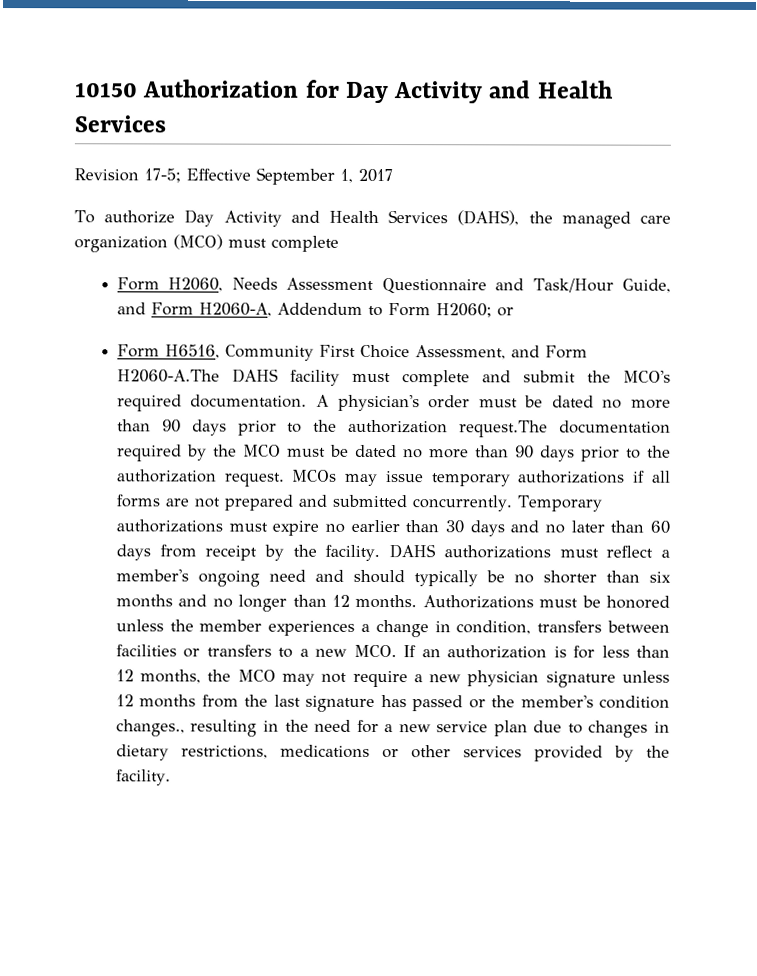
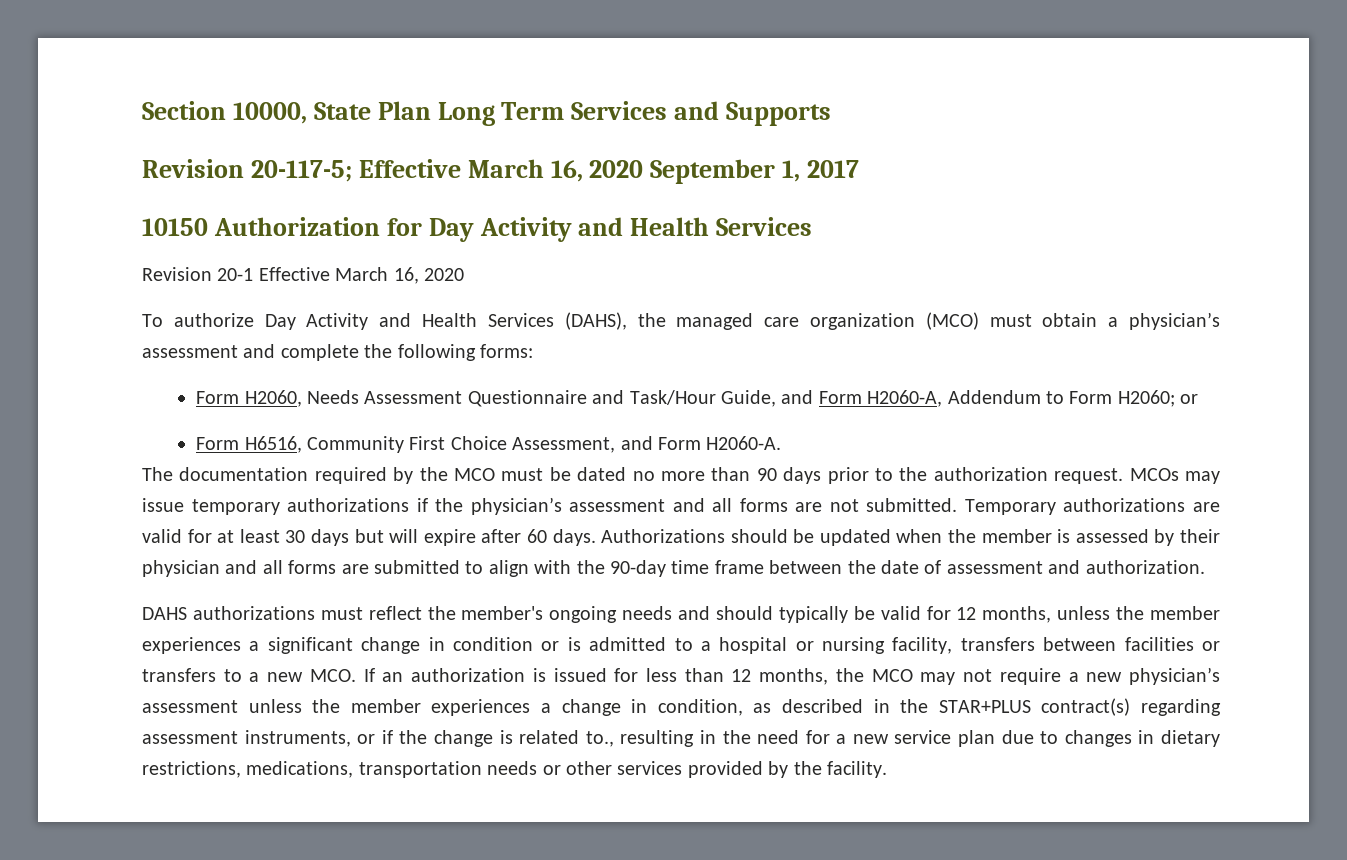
(75, 90) none -> [142,101,832,126] [142,159,860,184] Section 10000, State Plan Long Term Services and Supports // Revision 20-117-5; Effective March 16, 2020 September 1, 2017 //
[144,167,393,185] 17-5; Effective September 1, 2017 -> [217,267,464,284] 20-1 Effective March 16, 2020
[271,235,339,252] complete -> [1042,312,1220,330] [142,344,533,361] obtain a physician’s assessment and complete the following forms:
[116,368,671,387] [116,394,671,412] [116,419,549,438] H2060-A.The DAHS facility must complete and submit the MCO's required documentation. A physician's order must be dated no more than 90 days prior to the authorization request.The -> [706,436,782,450] [142,467,173,481] H2060-A. // The
[652,470,671,483] [115,494,602,512] [115,519,670,537] [115,544,381,562] all forms are not prepared and submitted concurrently. Temporary authorizations must expire no earlier than 30 days and no later than 60 days from receipt by the facility. -> [435,497,1220,515] [142,529,1221,546] [142,560,1205,577] the physician’s assessment and all forms are not submitted. Temporary authorizations are valid for at least 30 days but will expire after 60 days. Authorizations should be updated when the member is assessed by their physician and all forms are submitted to align with the 90-day time frame between the date of assessment and authorization. //
[661,549,670,558] a -> [427,606,456,620] the
[268,569,306,582] need -> [622,606,673,620] needs
[513,570,671,584] [115,594,671,612] [115,619,532,638] no shorter than six months and no longer than 12 months. Authorizations must be honored unless the member experiences a change in condition, -> [880,606,1221,623] [142,637,953,654] valid for 12 months, unless the member experiences a significant change in condition or is admitted to a hospital or nursing facility,
(567, 652) none -> [553,668,607,682] issued
[467,670,670,688] [115,694,670,712] [115,719,185,737] physician signature unless 12 months from the last signature has passed or the member's condition changes., -> [1129,667,1221,685] [142,698,1222,716] [142,730,614,747] physician’s assessment unless the member experiences a change in condition, as described in the STAR+PLUS contract(s) regarding assessment instruments, or if the change is related to.,
[279,744,370,758] medications -> [246,761,538,778] medications, transportation needs

